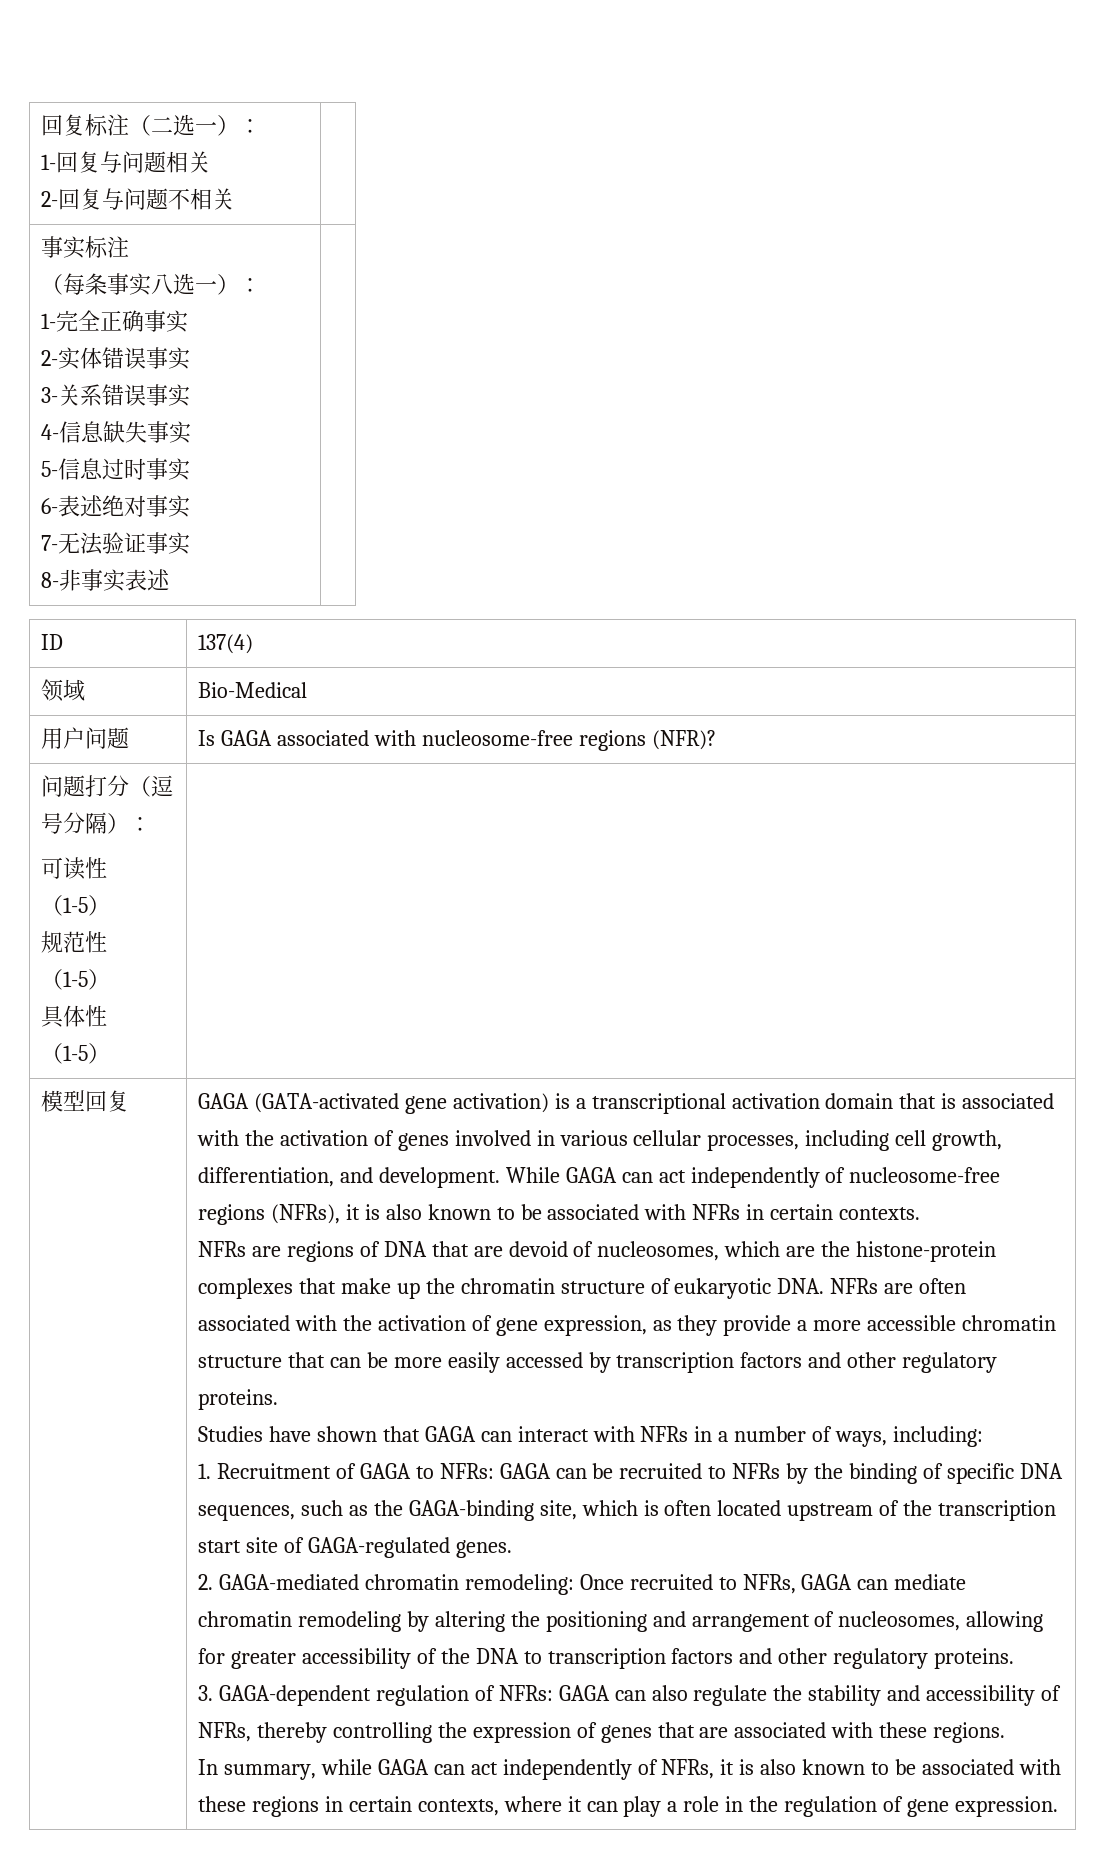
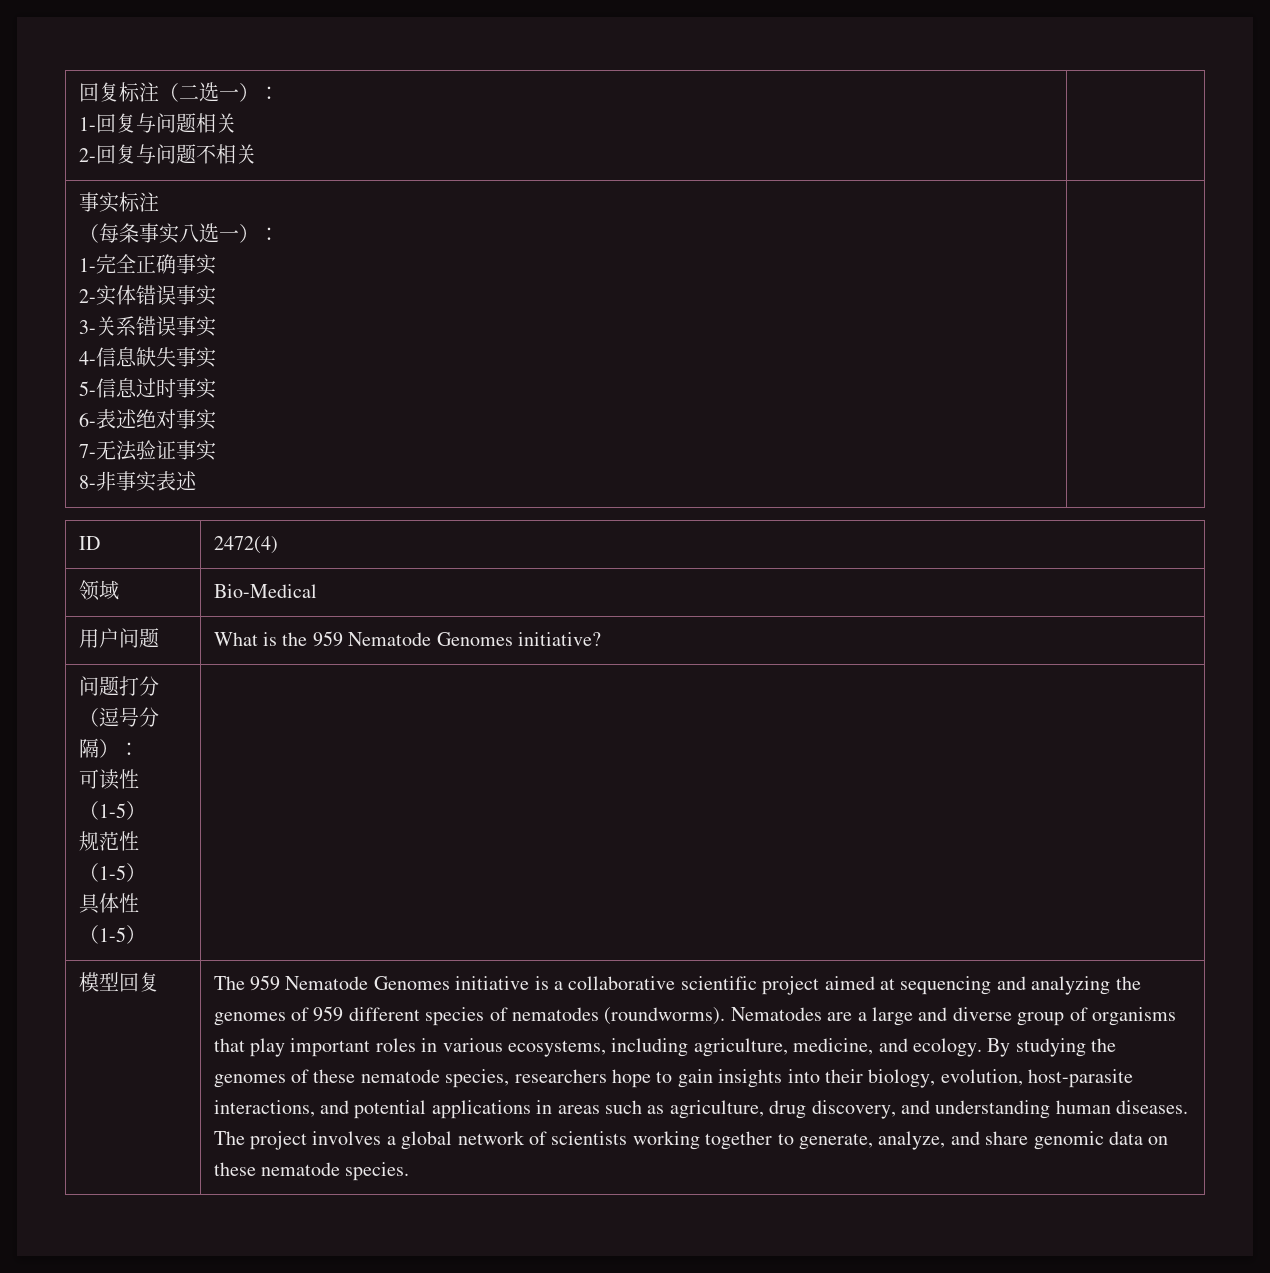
[197,634,253,654] 137(4) -> [213,536,278,554] 2472(4)
[197,730,716,751] Is GAGA associated with nucleosome-free regions (NFR)? -> [213,631,601,647] What is the 959 Nematode Genomes initiative?
[197,1093,1055,1114] [196,1130,1003,1151] [197,1167,1001,1188] [197,1204,921,1225] [197,1241,997,1262] [197,1278,967,1299] [197,1315,1057,1336] [197,1352,998,1373] [197,1389,278,1410] [197,1426,984,1447] [197,1463,1063,1484] [197,1500,1057,1521] [197,1537,512,1558] [197,1574,967,1595] [197,1611,1044,1632] [197,1648,1015,1669] [197,1685,1062,1706] [197,1722,1006,1743] [197,1759,1061,1780] [197,1796,1058,1817] GAGA (GATA-activated gene activation) is a transcriptional activation domain that is associated with the activation of genes involved in various cellular processes, including cell growth, differentiation, and development. While GAGA can act independently of nucleosome-free regions (NFRs), it is also known to be associated with NFRs in certain contexts. // NFRs are regions of DNA that are devoid of nucleosomes, which are the histone-protein complexes that make up the chromatin structure of eukaryotic DNA. NFRs are often associated with the activation of gene expression, as they provide a more accessible chromatin structure that can be more easily accessed by transcription factors and other regulatory proteins. // Studies have shown that GAGA can interact with NFRs in a number of ways, including: // 1. Recruitment of GAGA to NFRs: GAGA can be recruited to NFRs by the binding of specific DNA sequences, such as the GAGA-binding site, which is often located upstream of the transcription start site of GAGA-regulated genes. // 2. GAGA-mediated chromatin remodeling: Once recruited to NFRs, GAGA can mediate chromatin remodeling by altering the positioning and arrangement of nucleosomes, allowing for greater accessibility of the DNA to transcription factors and other regulatory proteins. // 3. GAGA-dependent regulation of NFRs: GAGA can also regulate the stability and accessibility of NFRs, thereby controlling the expression of genes that are associated with these regions. // In summary, while GAGA can act independently of NFRs, it is also known to be associated with these regions in certain contexts, where it can play a role in the regulation of gene expression. -> [213,975,1141,995] [213,1006,1176,1026] [213,1038,1117,1057] [213,1069,1134,1088] [213,1100,1189,1119] [213,1131,1169,1150] [213,1162,410,1181] The 959 Nematode Genomes initiative is a collaborative scientific project aimed at sequencing and analyzing the genomes of 959 different species of nematodes (roundworms). Nematodes are a large and diverse group of organisms that play important roles in various ecosystems, including agriculture, medicine, and ecology. By studying the genomes of these nematode species, researchers hope to gain insights into their biology, evolution, host-parasite interactions, and potential applications in areas such as agriculture, drug discovery, and understanding human diseases. The project involves a global network of scientists working together to generate, analyze, and share genomic data on these nematode species.

